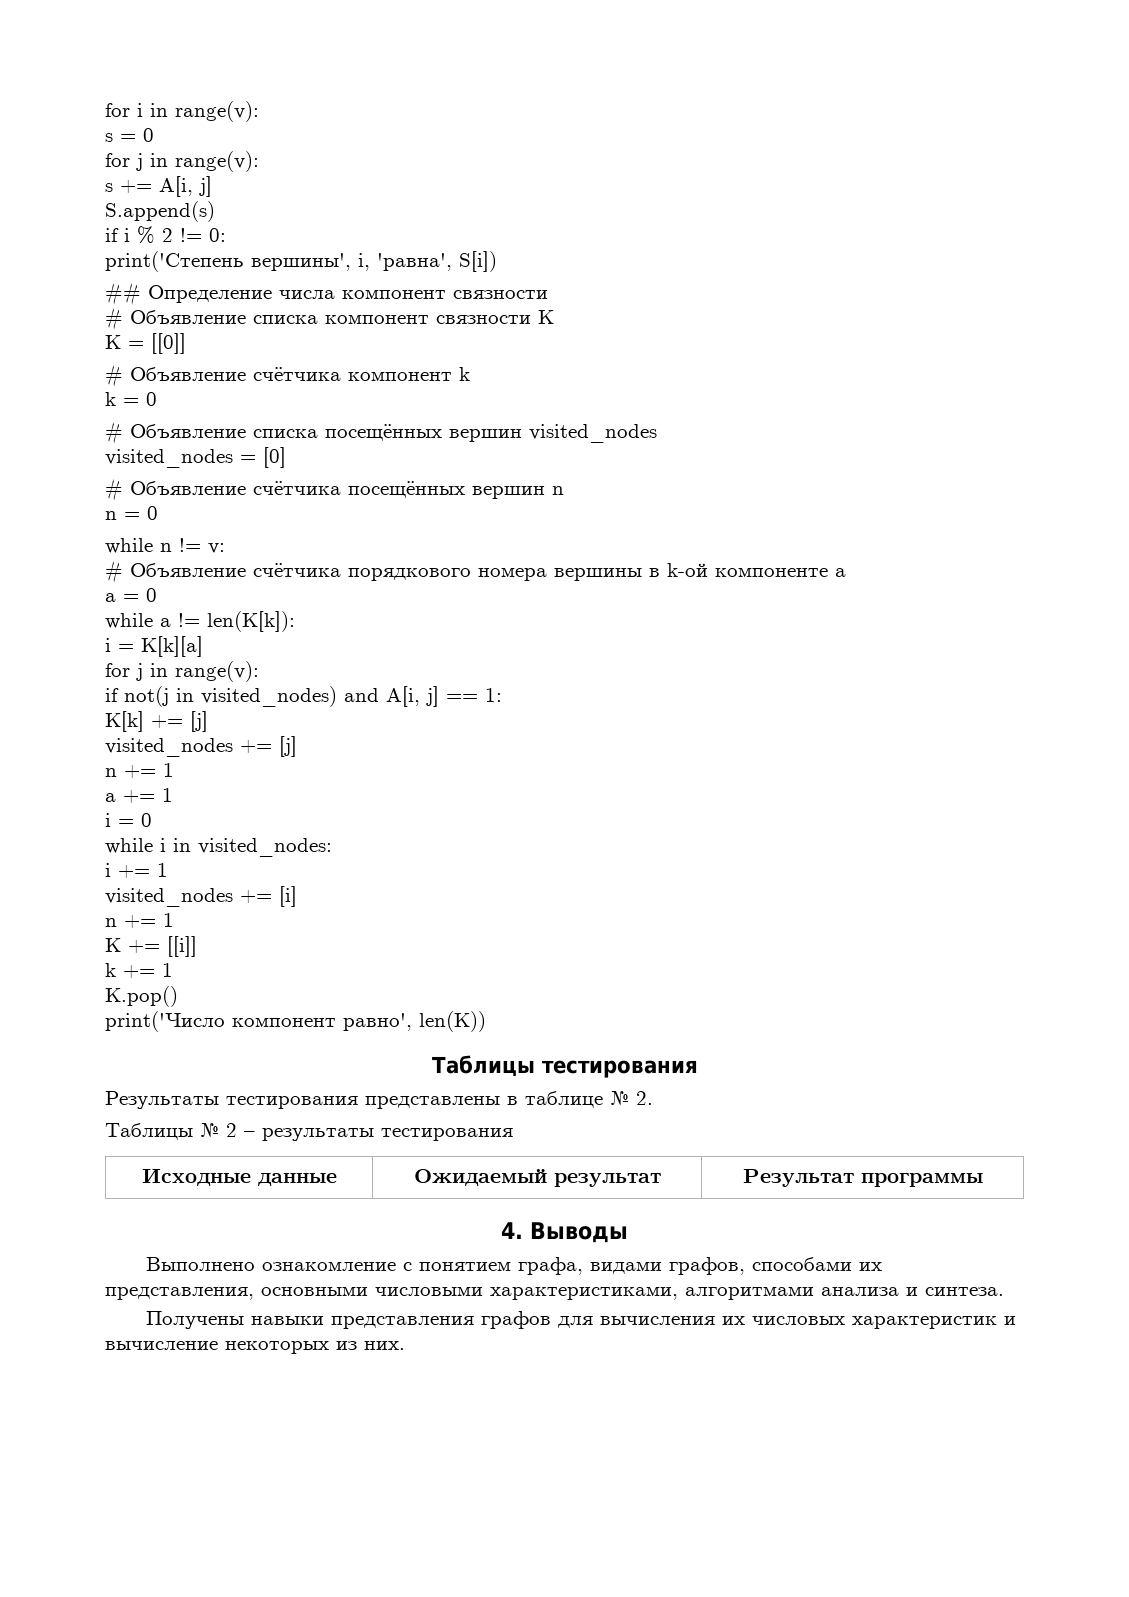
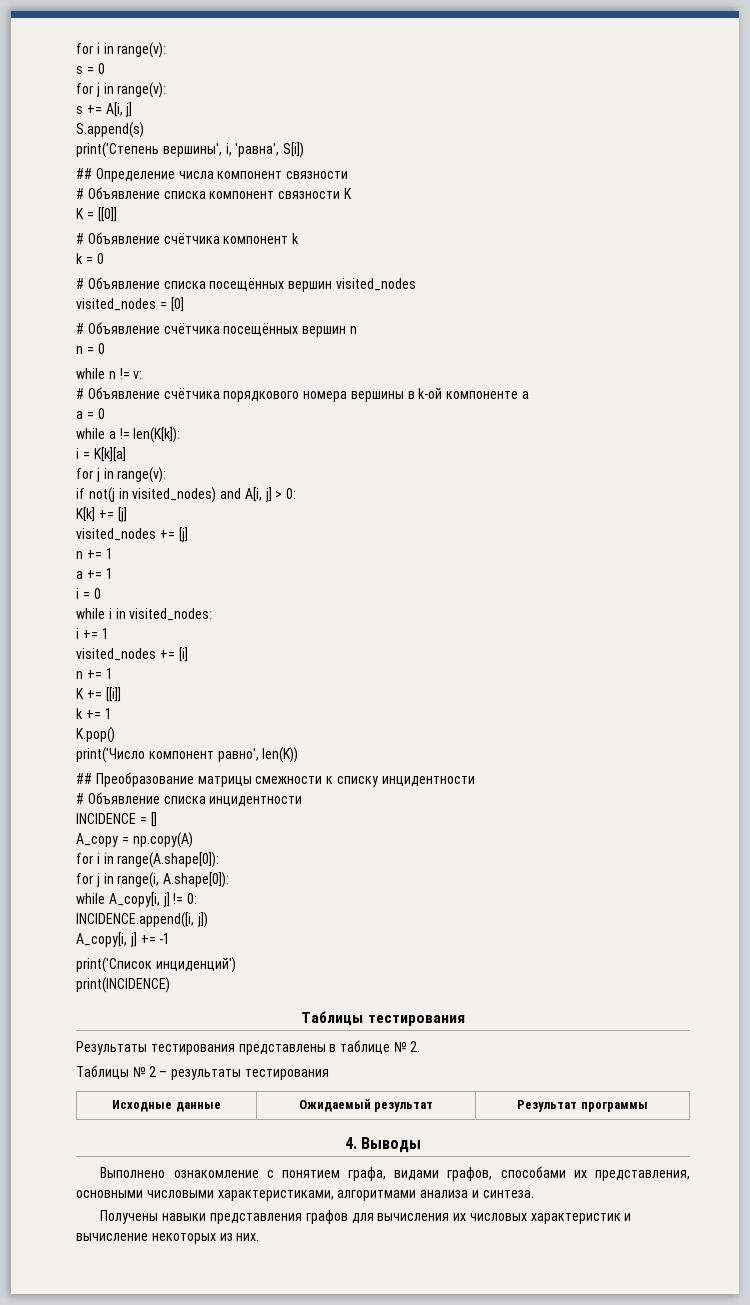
[105,226,226,244] // if i % 2 != 0: -> (144, 130) none
[446,688,502,702] == 1: -> [275,488,297,499] > 0:
(486, 1021) none -> [76,772,475,787] [76,792,303,806] [76,812,157,827] [76,832,193,848] [76,852,220,868] [76,872,230,888] [76,892,198,907] [76,912,208,928] [76,932,171,947] [76,957,236,973] [76,977,170,993] // ## Преобразование матрицы смежности к списку инцидентности // # Объявление списка инцидентности // INCIDENCE = [] // A_copy = np.copy(A) // for i in range(A.shape[0]): // for j in range(i, A.shape[0]): // while A_copy[i, j] != 0: // INCIDENCE.append([i, j]) // A_copy[i, j] += -1 // print('Список инциденций') // print(INCIDENCE)

